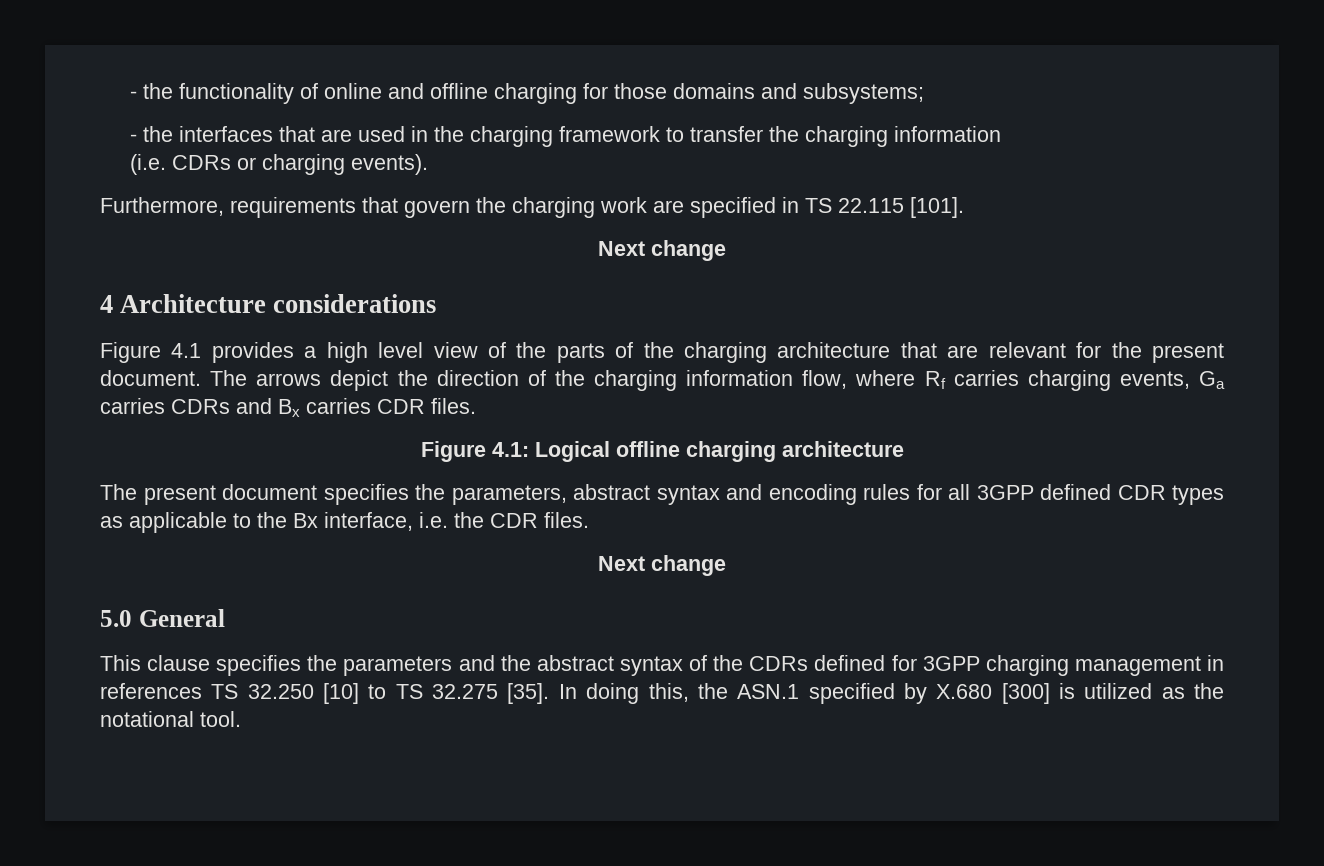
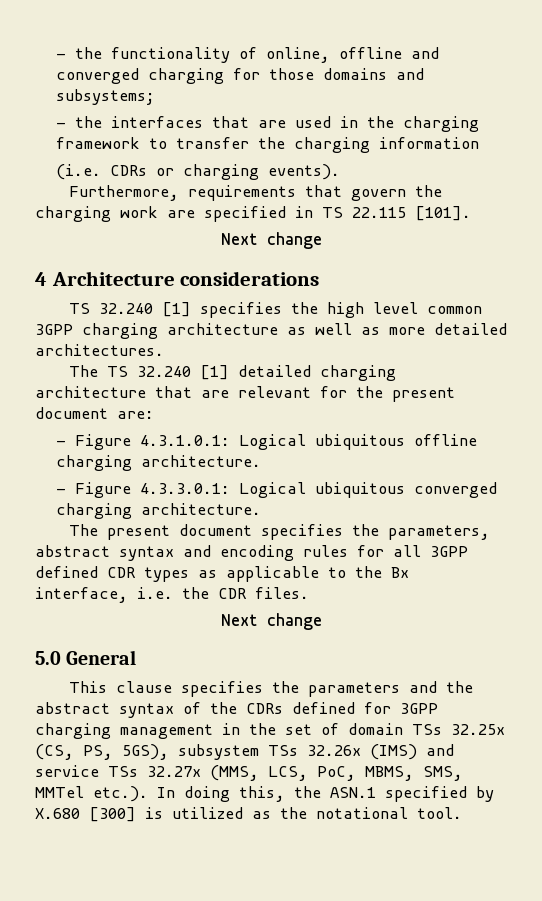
[323,83,488,99] online and offline -> [266,47,440,63] [56,68,140,84] online, offline and converged
[100,342,674,363] Figure 4.1 provides a high level view of the parts of the -> [68,302,482,318] [35,323,507,339] [35,344,164,356] [68,365,311,380] TS 32.240 [1] specifies the high level common 3GPP charging architecture as well as more detailed architectures. // The TS 32.240 [1] detailed
[100,370,1225,391] [100,398,476,417] [420,441,904,462] document. The arrows depict the direction of the charging information flow, where Rf carries charging events, Ga carries CDRs and Bx carries CDR files. // Figure 4.1: Logical offline charging architecture -> [35,407,154,419] [56,434,478,450] [56,455,262,471] [56,482,498,498] [56,503,262,519] document are: // - Figure 4.3.1.0.1: Logical ubiquitous offline charging architecture. // - Figure 4.3.3.0.1: Logical ubiquitous converged charging architecture.
[100,683,550,704] references TS 32.250 [10] to TS 32.275 [35]. -> [249,723,505,735] [35,744,454,760] [35,765,463,781] [35,786,148,802] the set of domain TSs 32.25x (CS, PS, 5GS), subsystem TSs 32.26x (IMS) and service TSs 32.27x (MMS, LCS, PoC, MBMS, SMS, MMTel etc.).

